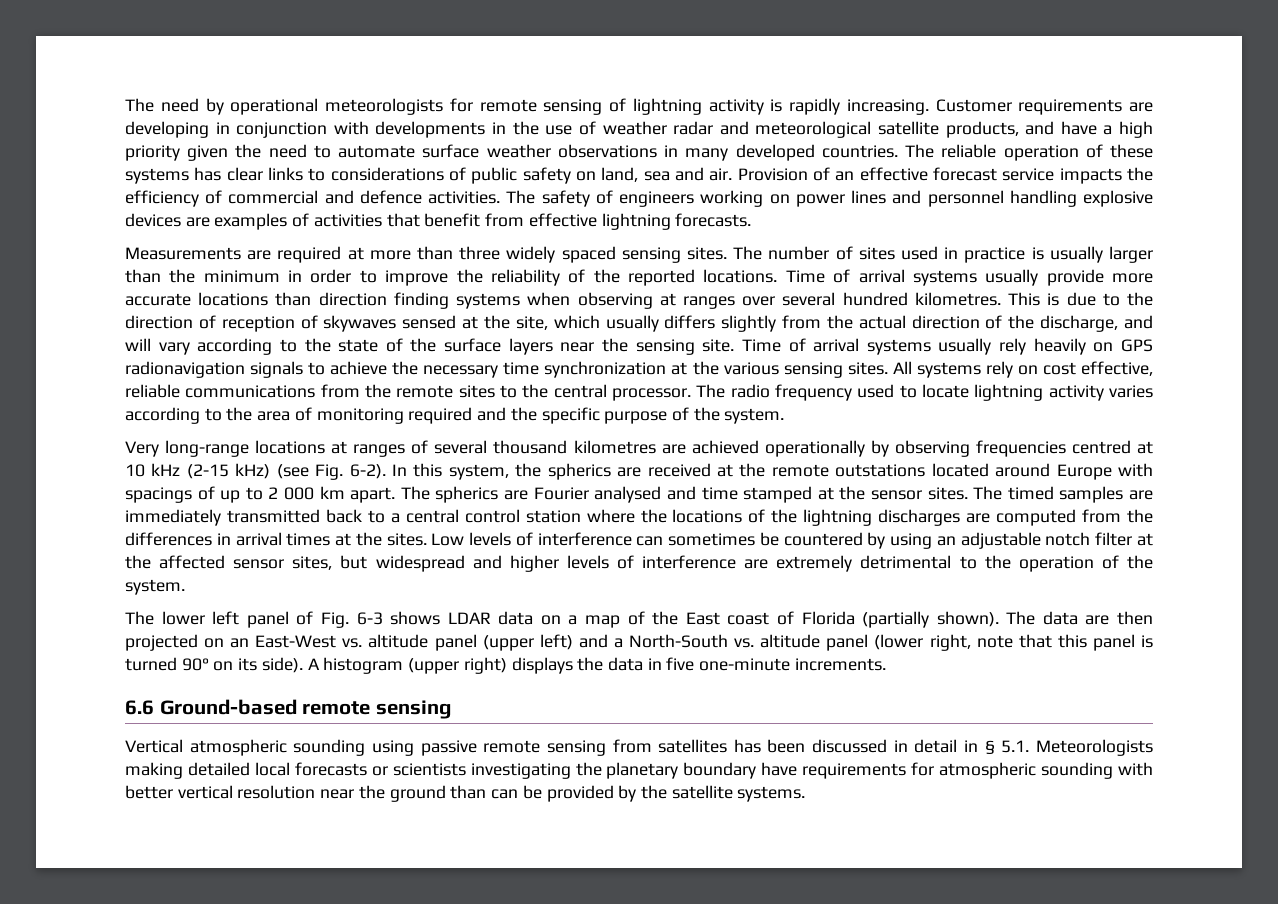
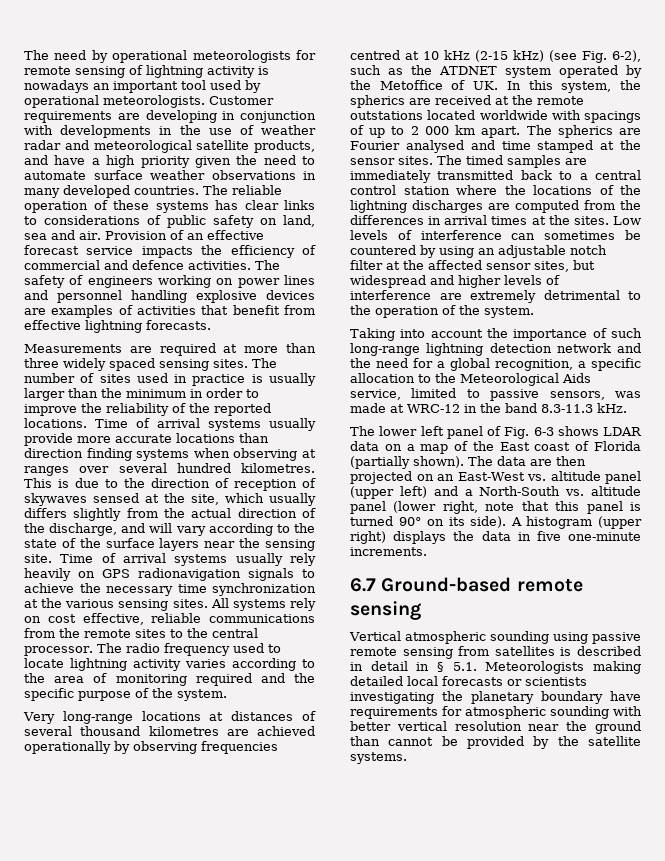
[789,98,929,115] rapidly increasing. -> [24,80,261,93] [24,95,205,108] nowadays an important tool used by operational meteorologists.
[353,444,406,457] ranges -> [231,711,294,721] distances
[349,464,386,479] 6-2). -> [612,50,641,62] [350,65,642,78] [350,80,499,90] 6-2), such as the ATDNET system operated by the Metoffice of UK.
[995,463,1112,480] around Europe -> [479,110,548,120] worldwide
(185, 587) none -> [350,328,642,341] [350,343,641,356] [350,358,641,371] [350,373,591,386] [350,388,641,401] [350,403,627,413] // Taking into account the importance of such long-range lightning detection network and the need for a global recognition, a specific allocation to the Meteorological Aids service, limited to passive sensors, was made at WRC-12 in the band 8.3-11.3 kHz.
[125,700,154,715] 6.6 -> [350,578,376,592] 6.7
[733,739,888,753] has been discussed -> [560,646,641,656] is described
[491,789,519,799] can -> [388,737,434,746] cannot

